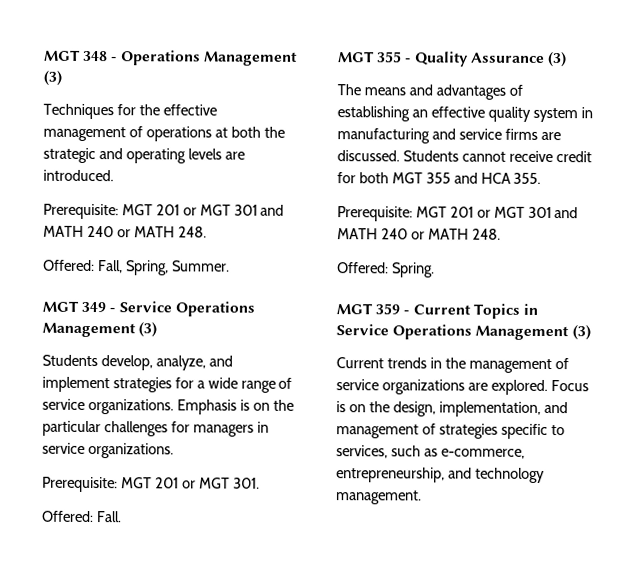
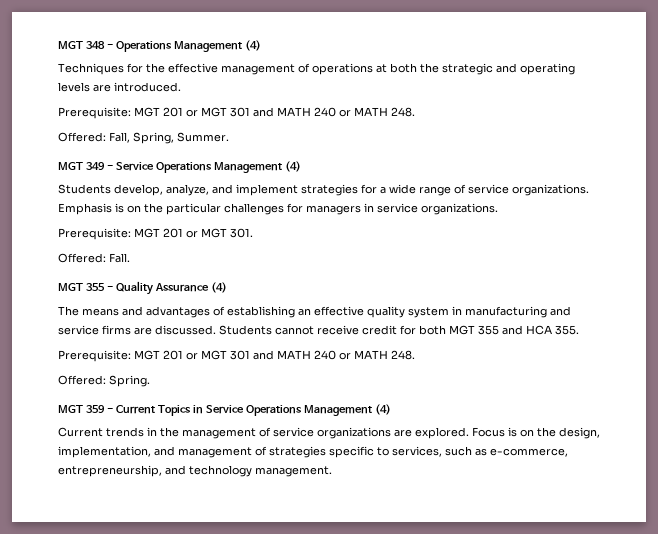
[43,70,62,86] (3) -> [244,40,261,51] (4)
[138,322,158,338] (3) -> [284,161,301,172] (4)
[546,51,567,68] (3) -> [210,282,227,293] (4)
[571,325,591,341] (3) -> [374,404,391,415] (4)

